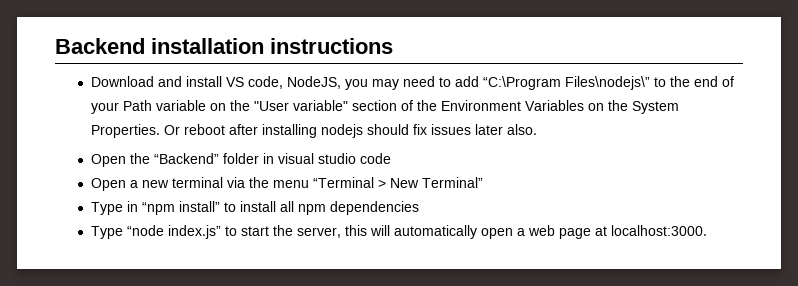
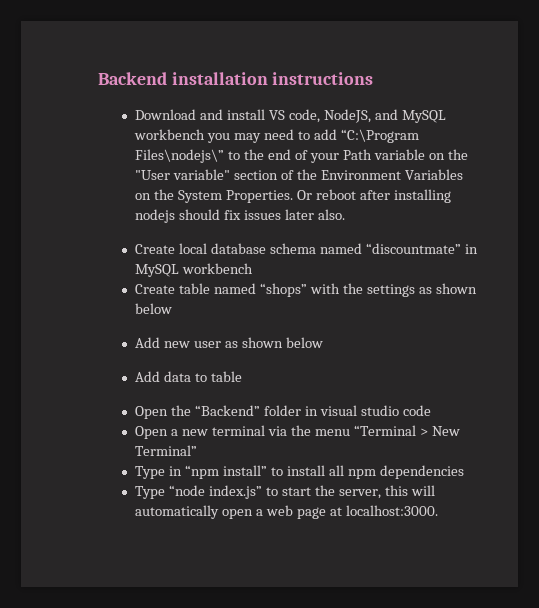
(341, 82) none -> [374,109,446,123] [134,129,206,140] and MySQL workbench
(537, 129) none -> [135,243,478,254] [135,263,254,277] [135,283,477,297] [135,303,173,314] [135,337,323,348] [135,371,243,382] // Create local database schema named “discountmate” in MySQL workbench // Create table named “shops” with the settings as shown below // Add new user as shown below // Add data to table

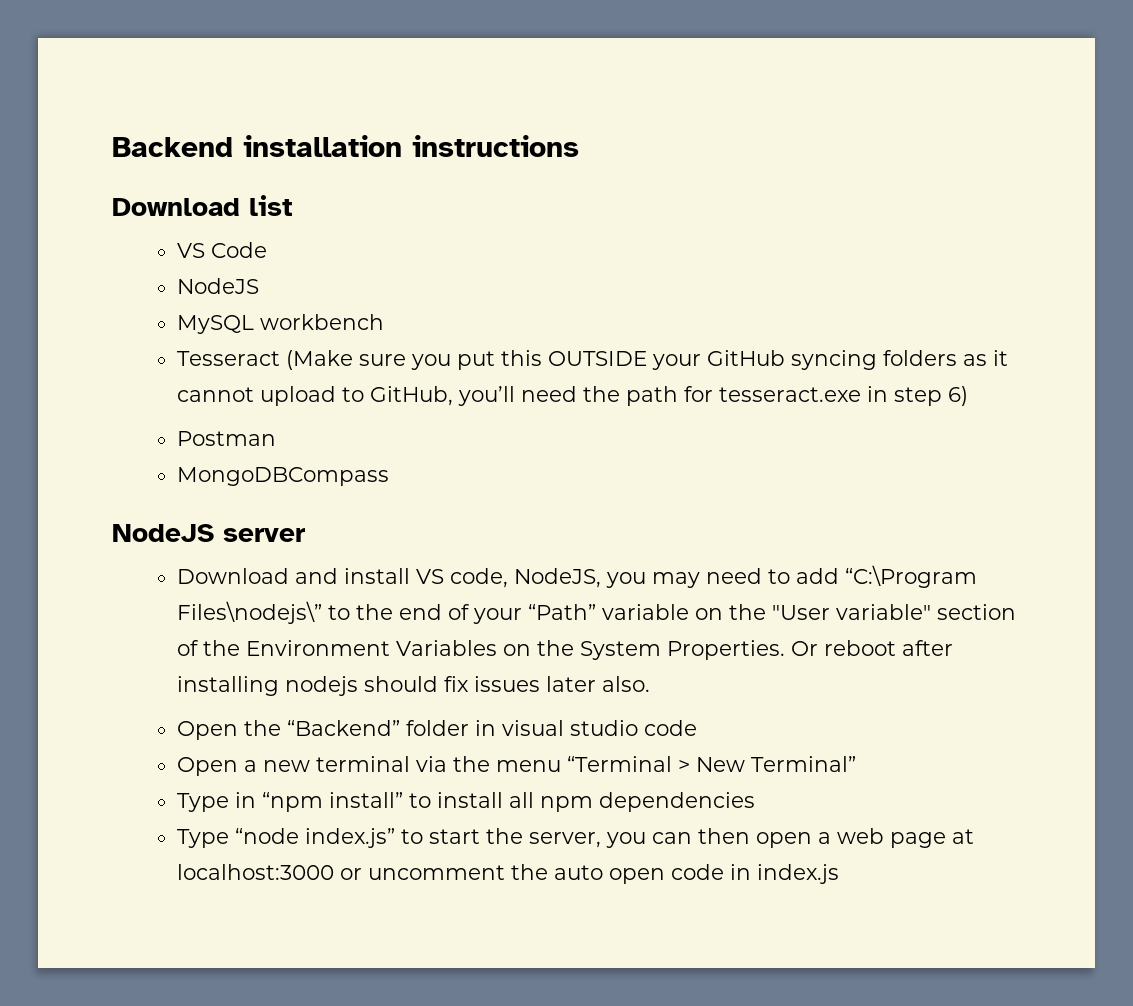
(374, 78) none -> [112,195,293,216] [177,242,268,258] [177,278,260,294] [177,314,385,334] [177,350,1009,370] [177,386,969,406] [177,431,277,446] [177,467,390,486] [112,524,305,542] // Download list // VS Code // NodeJS // MySQL workbench // Tesseract (Make sure you put this OUTSIDE your GitHub syncing folders as it cannot upload to GitHub, you’ll need the path for tesseract.exe in step 6) // Postman // MongoDBCompass // NodeJS server
[374,109,446,123] [134,129,206,140] and MySQL workbench -> (602, 578) none
[342,149,372,160] Path -> [528,604,597,620] “Path”
[135,243,478,254] [135,263,254,277] [135,283,477,297] [135,303,173,314] [135,337,323,348] [135,371,243,382] // Create local database schema named “discountmate” in MySQL workbench // Create table named “shops” with the settings as shown below // Add new user as shown below // Add data to table -> (651, 684) none
[384,485,435,496] [135,505,220,519] this will automatically -> [606,828,751,848] you can then
[345,505,438,516] localhost:3000. -> [177,864,840,884] localhost:3000 or uncomment the auto open code in index.js

